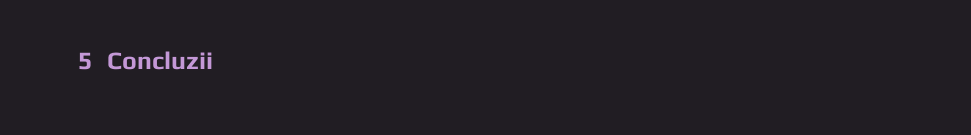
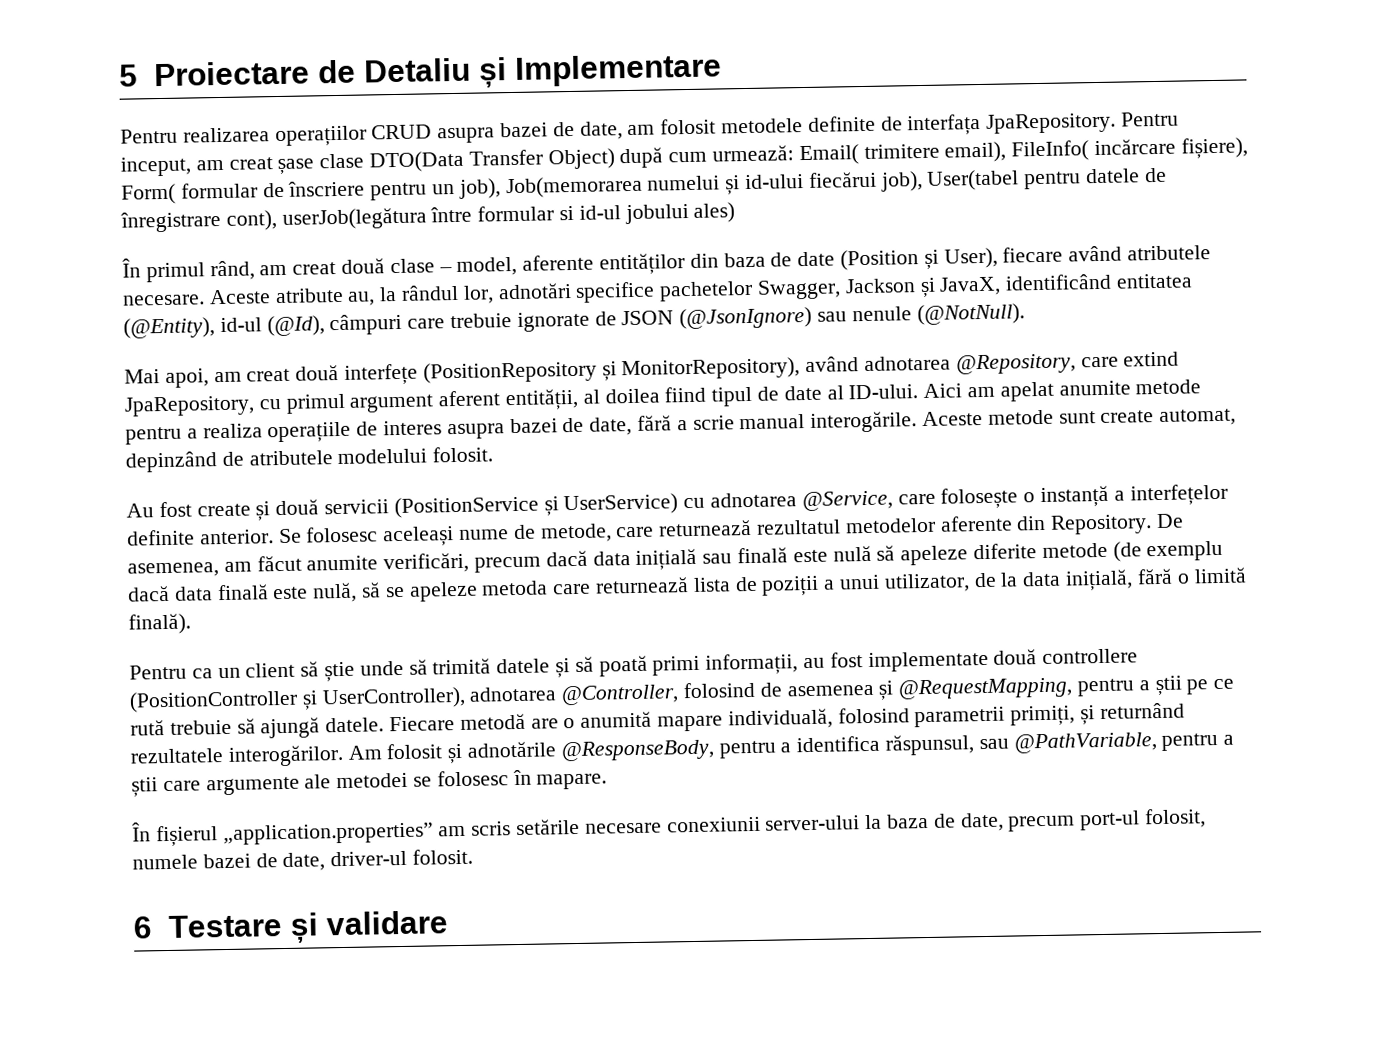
[106,51,213,70] Concluzii -> [153,53,722,88] [120,111,1180,147] [120,137,1248,177] [121,167,1167,205] [120,202,736,233] [122,245,1212,283] [123,273,1194,306] [123,303,1025,339] [124,351,1180,388] [124,379,1202,417] [125,408,1237,445] [125,446,494,473] [126,483,1228,521] [127,513,1185,547] [127,540,1224,578] [127,567,1247,603] [128,613,191,635] [129,648,1139,682] [129,675,1235,713] [130,702,1185,739] [130,732,1235,767] [131,769,608,797] [132,808,1207,847] [132,848,474,872] [133,910,448,943] Proiectare de Detaliu și Implementare // Pentru realizarea operațiilor CRUD asupra bazei de date, am folosit metodele definite de interfața JpaRepository. Pentru inceput, am creat șase clase DTO(Data Transfer Object) după cum urmează: Email( trimitere email), FileInfo( incărcare fișiere), Form( formular de înscriere pentru un job), Job(memorarea numelui și id-ului fiecărui job), User(tabel pentru datele de înregistrare cont), userJob(legătura între formular si id-ul jobului ales) // În primul rând, am creat două clase – model, aferente entităților din baza de date (Position și User), fiecare având atributele necesare. Aceste atribute au, la rândul lor, adnotări specifice pachetelor Swagger, Jackson și JavaX, identificând entitatea (@Entity), id-ul (@Id), câmpuri care trebuie ignorate de JSON (@JsonIgnore) sau nenule (@NotNull). // Mai apoi, am creat două interfețe (PositionRepository și MonitorRepository), având adnotarea @Repository, care extind JpaRepository, cu primul argument aferent entității, al doilea fiind tipul de date al ID-ului. Aici am apelat anumite metode pentru a realiza operațiile de interes asupra bazei de date, fără a scrie manual interogările. Aceste metode sunt create automat, depinzând de atributele modelului folosit. // Au fost create și două servicii (PositionService și UserService) cu adnotarea @Service, care folosește o instanță a interfețelor definite anterior. Se folosesc aceleași nume de metode, care returnează rezultatul metodelor aferente din Repository. De asemenea, am făcut anumite verificări, precum dacă data inițială sau finală este nulă să apeleze diferite metode (de exemplu dacă data finală este nulă, să se apeleze metoda care returnează lista de poziții a unui utilizator, de la data inițială, fără o limită finală). // Pentru ca un client să știe unde să trimită datele și să poată primi informații, au fost implementate două controllere (PositionController și UserController), adnotarea @Controller, folosind de asemenea și @RequestMapping, pentru a știi pe ce rută trebuie să ajungă datele. Fiecare metodă are o anumită mapare individuală, folosind parametrii primiți, și returnând rezultatele interogărilor. Am folosit și adnotările @ResponseBody, pentru a identifica răspunsul, sau @PathVariable, pentru a știi care argumente ale metodei se folosesc în mapare. // În fișierul „application.properties” am scris setările necesare conexiunii server-ului la baza de date, precum port-ul folosit, numele bazei de date, driver-ul folosit. // 6 Testare și validare

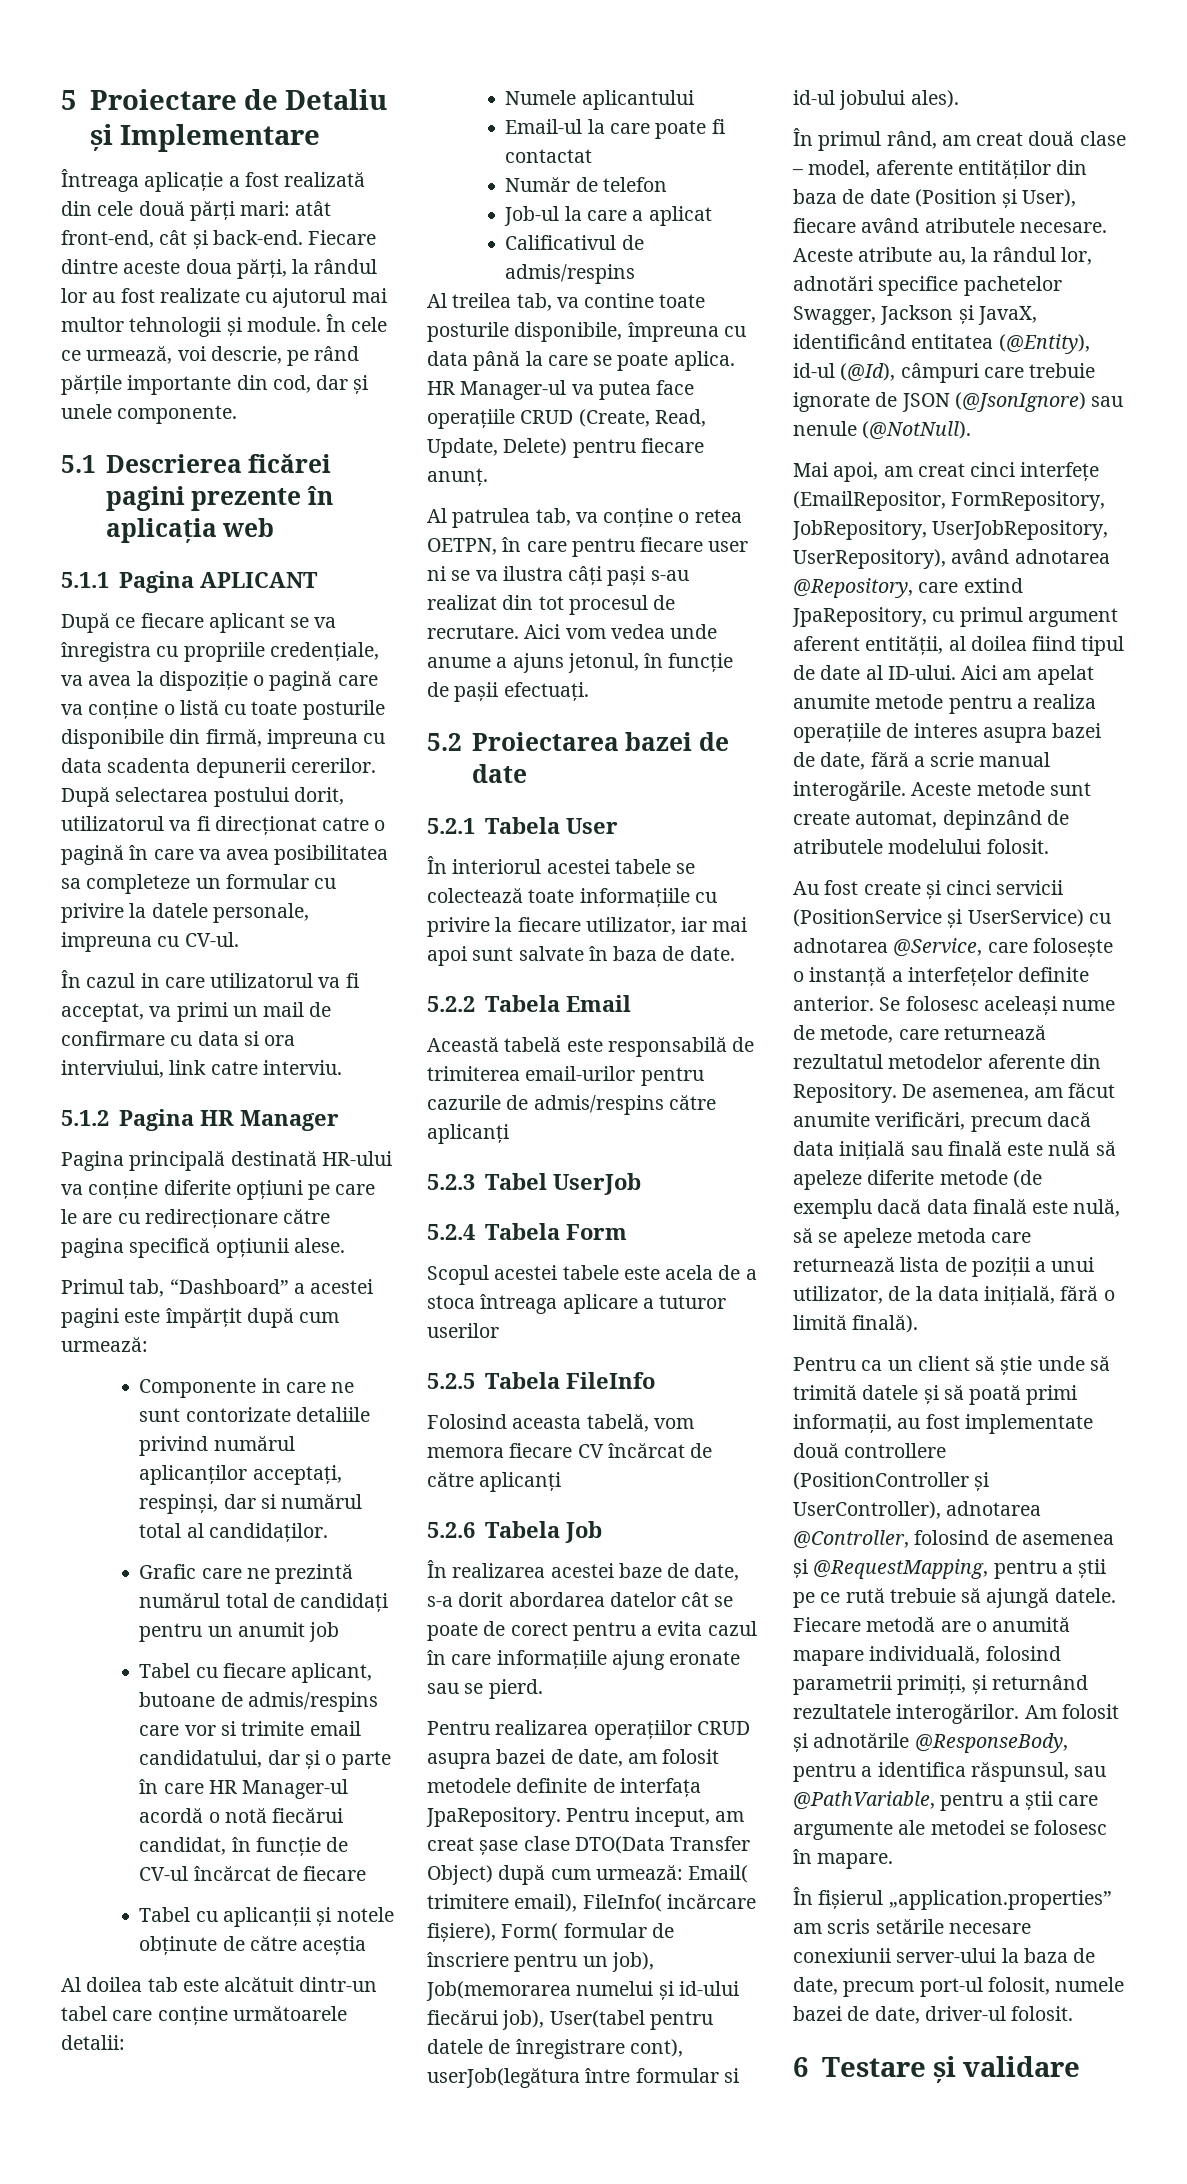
(722, 70) none -> [61,169,366,192] [61,201,332,221] [61,230,377,249] [61,259,378,279] [61,288,387,308] [61,314,388,337] [61,346,360,366] [61,375,369,395] [61,404,238,424] [61,454,332,473] [105,486,333,511] [105,518,275,543] [61,571,318,593] [61,613,337,633] [61,642,379,662] [61,671,378,691] [61,700,385,720] [61,729,386,749] [61,758,376,778] [61,787,344,807] [61,816,386,835] [61,845,389,865] [61,874,337,894] [61,903,309,923] [61,932,239,952] [61,970,359,988] [61,1002,332,1022] [61,1031,296,1046] [61,1060,342,1078] [61,1109,339,1131] [61,1151,392,1171] [61,1180,376,1200] [61,1209,331,1228] [61,1238,345,1258] [61,1279,374,1297] [61,1308,340,1328] [61,1337,148,1352] [139,1378,355,1398] [139,1407,371,1422] [139,1436,295,1456] [139,1465,342,1485] [139,1494,363,1514] [139,1523,329,1542] [139,1564,354,1584] [139,1593,389,1612] [139,1622,340,1642] [139,1663,373,1683] [139,1692,379,1712] [139,1721,361,1736] [139,1750,391,1770] [139,1779,349,1799] [139,1808,344,1823] [139,1837,349,1856] [139,1866,367,1881] [139,1907,394,1927] [139,1936,367,1955] [61,1977,378,1992] [61,2006,347,2025] [61,2035,125,2050] [505,90,694,110] [505,119,725,139] [505,149,593,163] [505,177,668,192] [504,206,712,226] [505,235,644,250] [505,264,636,284] [427,293,706,311] [427,322,746,342] [427,351,735,371] [427,380,695,400] [427,409,706,429] [427,438,704,458] [427,468,488,486] [427,508,742,528] [427,537,749,557] [427,566,689,586] [427,595,676,615] [427,624,718,639] [427,653,734,673] [427,682,589,702] [427,732,729,751] [471,764,527,783] [427,817,618,834] [427,856,696,874] [427,888,717,907] [427,917,748,937] [427,946,735,966] [427,995,631,1012] [427,1037,755,1057] [427,1066,704,1086] [427,1095,716,1115] [427,1124,509,1144] [427,1173,641,1195] [427,1223,627,1240] [427,1265,757,1285] [427,1294,727,1314] [427,1323,499,1338] [427,1372,655,1389] [427,1414,694,1432] [427,1443,713,1458] [427,1472,562,1492] [427,1521,602,1543] [427,1560,740,1581] [427,1592,734,1607] [427,1621,757,1641] [427,1650,741,1670] [427,1679,543,1699] // Întreaga aplicație a fost realizată din cele două părți mari: atât front-end, cât și back-end. Fiecare dintre aceste doua părți, la rândul lor au fost realizate cu ajutorul mai multor tehnologii și module. În cele ce urmează, voi descrie, pe rând părțile importante din cod, dar și unele componente. // 5.1 Descrierea ficărei pagini prezente în aplicația web // 5.1.1 Pagina APLICANT // După ce fiecare aplicant se va înregistra cu propriile credențiale, va avea la dispoziție o pagină care va conține o listă cu toate posturile disponibile din firmă, impreuna cu data scadenta depunerii cererilor. După selectarea postului dorit, utilizatorul va fi direcționat catre o pagină în care va avea posibilitatea sa completeze un formular cu privire la datele personale, impreuna cu CV-ul. // În cazul in care utilizatorul va fi acceptat, va primi un mail de confirmare cu data si ora interviului, link catre interviu. // 5.1.2 Pagina HR Manager // Pagina principală destinată HR-ului va conține diferite opțiuni pe care le are cu redirecționare către pagina specifică opțiunii alese. // Primul tab, “Dashboard” a acestei pagini este împărțit după cum urmează: // Componente in care ne sunt contorizate detaliile privind numărul aplicanților acceptați, respinși, dar si numărul total al candidaților. // Grafic care ne prezintă numărul total de candidați pentru un anumit job // Tabel cu fiecare aplicant, butoane de admis/respins care vor si trimite email candidatului, dar și o parte în care HR Manager-ul acordă o notă fiecărui candidat, în funcție de CV-ul încărcat de fiecare // Tabel cu aplicanții și notele obținute de către aceștia // Al doilea tab este alcătuit dintr-un tabel care conține următoarele detalii: // Numele aplicantului // Email-ul la care poate fi contactat // Număr de telefon // Job-ul la care a aplicat // Calificativul de admis/respins // Al treilea tab, va contine toate posturile disponibile, împreuna cu data până la care se poate aplica. HR Manager-ul va putea face operațiile CRUD (Create, Read, Update, Delete) pentru fiecare anunț. // Al patrulea tab, va conține o retea OETPN, în care pentru fiecare user ni se va ilustra câți pași s-au realizat din tot procesul de recrutare. Aici vom vedea unde anume a ajuns jetonul, în funcție de pașii efectuați. // 5.2 Proiectarea bazei de date // 5.2.1 Tabela User // În interiorul acestei tabele se colectează toate informațiile cu privire la fiecare utilizator, iar mai apoi sunt salvate în baza de date. // 5.2.2 Tabela Email // Această tabelă este responsabilă de trimiterea email-urilor pentru cazurile de admis/respins către aplicanți // 5.2.3 Tabel UserJob // 5.2.4 Tabela Form // Scopul acestei tabele este acela de a stoca întreaga aplicare a tuturor userilor // 5.2.5 Tabela FileInfo // Folosind aceasta tabelă, vom memora fiecare CV încărcat de către aplicanți // 5.2.6 Tabela Job // În realizarea acestei baze de date, s-a dorit abordarea datelor cât se poate de corect pentru a evita cazul în care informațiile ajung eronate sau se pierd.
[693,202,736,223] ales) -> [910,90,959,108] ales).
[295,357,801,385] două interfețe (PositionRepository și MonitorRepository), -> [970,462,1100,481] [793,491,1106,511] [792,520,1109,540] [793,549,946,569] cinci interfețe (EmailRepositor, FormRepository, JobRepository, UserJobRepository, UserRepository),
[275,499,320,516] două -> [946,880,992,895] cinci

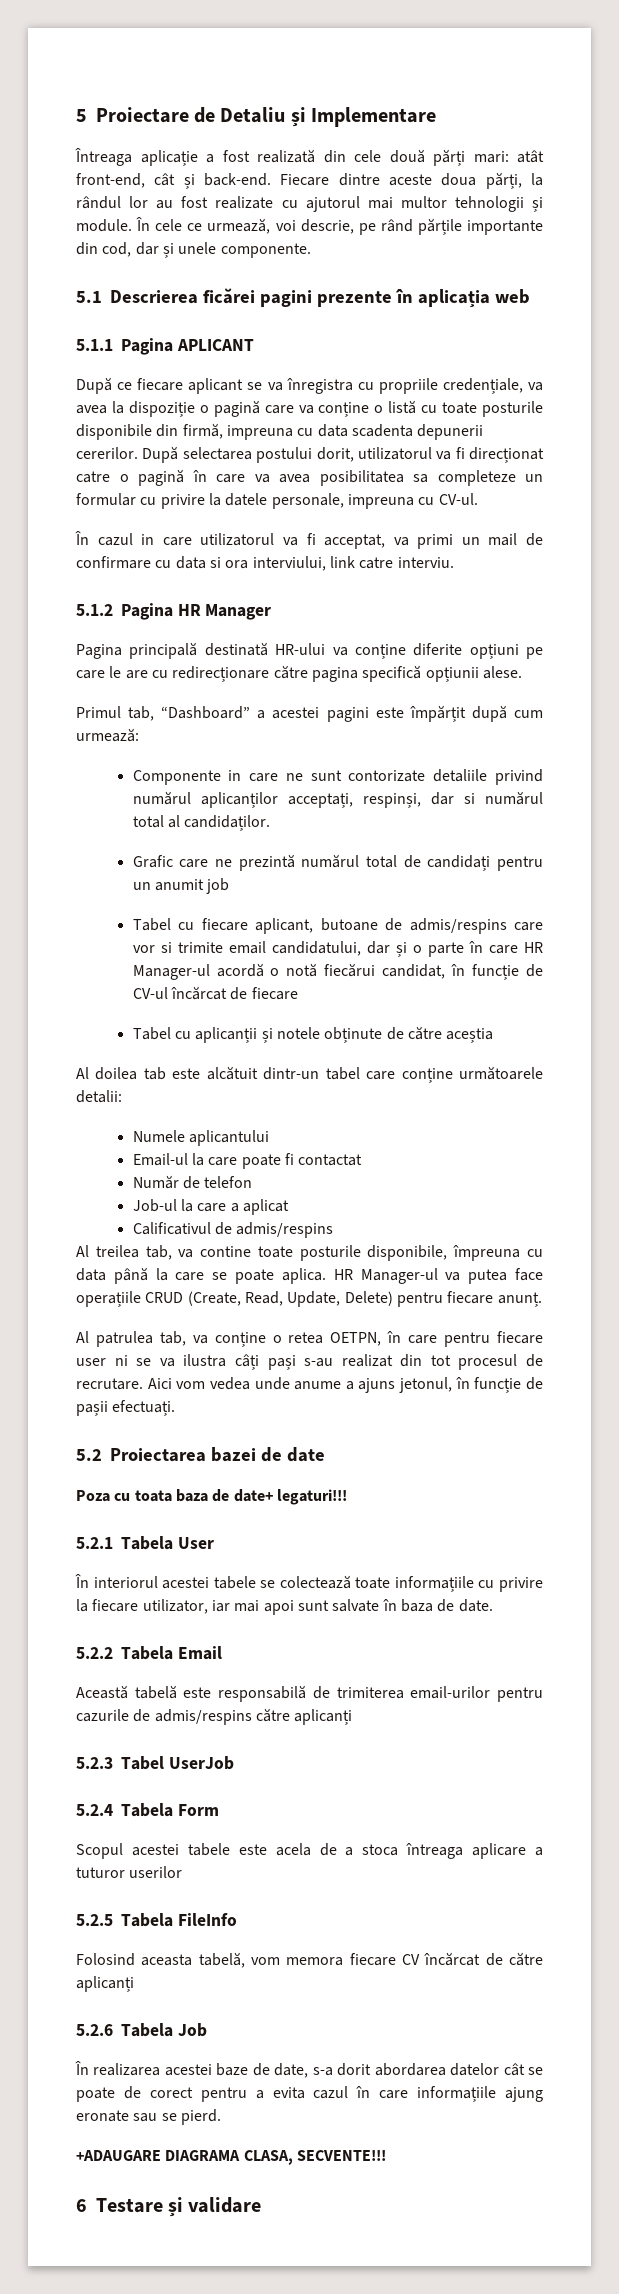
(527, 773) none -> [76,1489,347,1505] // Poza cu toata baza de date+ legaturi!!!
[427,1720,750,1740] [427,1749,720,1769] [427,1778,701,1797] [426,1807,744,1827] [427,1836,751,1855] [427,1865,749,1885] [427,1894,756,1912] [427,1923,674,1942] [427,1952,654,1972] [426,1981,739,2001] [427,2010,713,2030] [427,2039,683,2059] [427,2068,739,2088] [793,90,959,110] [793,128,1126,151] [792,160,1088,179] [793,189,1077,208] [793,218,1107,233] [793,247,1093,265] [793,276,1062,296] [793,305,1037,325] [793,334,1090,354] [793,363,1096,383] [793,392,1124,412] [793,421,972,440] [793,462,1100,482] [793,491,1106,511] [792,520,1109,540] [793,549,1110,569] [793,578,1023,598] [792,607,1118,627] [793,636,1125,656] [793,665,1094,685] [793,694,1097,714] [793,723,1102,743] [793,752,1051,770] [793,781,1091,801] [793,810,1069,830] [793,839,1049,854] [793,880,1064,899] [793,909,1111,928] [793,938,1113,957] [793,967,1090,986] [793,996,1116,1015] [793,1025,1046,1043] [793,1054,1101,1069] [793,1083,1116,1103] [793,1112,1091,1132] [793,1141,1116,1160] [793,1170,1042,1190] [793,1199,1121,1219] [793,1228,1032,1248] [793,1257,1095,1277] [793,1286,1115,1305] [793,1315,919,1333] [793,1356,1110,1375] [793,1385,1078,1405] [793,1414,1093,1434] [793,1443,947,1458] [793,1472,990,1491] [793,1501,1042,1519] [793,1530,1114,1549] [793,1559,1107,1579] [793,1588,1116,1608] [793,1617,1071,1632] [793,1646,1061,1666] [793,1675,1088,1695] [793,1704,1119,1724] [793,1733,1068,1753] [793,1762,1107,1782] [793,1791,1099,1811] [793,1820,1108,1840] [793,1849,894,1869] [793,1887,1112,1910] [793,1919,1031,1934] [793,1948,1096,1963] [793,1977,1125,1997] [793,2006,1074,2024] Pentru realizarea operațiilor CRUD asupra bazei de date, am folosit metodele definite de interfața JpaRepository. Pentru inceput, am creat șase clase DTO(Data Transfer Object) după cum urmează: Email( trimitere email), FileInfo( incărcare fișiere), Form( formular de înscriere pentru un job), Job(memorarea numelui și id-ului fiecărui job), User(tabel pentru datele de înregistrare cont), userJob(legătura între formular si id-ul jobului ales). // În primul rând, am creat două clase – model, aferente entităților din baza de date (Position și User), fiecare având atributele necesare. Aceste atribute au, la rândul lor, adnotări specifice pachetelor Swagger, Jackson și JavaX, identificând entitatea (@Entity), id-ul (@Id), câmpuri care trebuie ignorate de JSON (@JsonIgnore) sau nenule (@NotNull). // Mai apoi, am creat cinci interfețe (EmailRepositor, FormRepository, JobRepository, UserJobRepository, UserRepository), având adnotarea @Repository, care extind JpaRepository, cu primul argument aferent entității, al doilea fiind tipul de date al ID-ului. Aici am apelat anumite metode pentru a realiza operațiile de interes asupra bazei de date, fără a scrie manual interogările. Aceste metode sunt create automat, depinzând de atributele modelului folosit. // Au fost create și cinci servicii (PositionService și UserService) cu adnotarea @Service, care folosește o instanță a interfețelor definite anterior. Se folosesc aceleași nume de metode, care returnează rezultatul metodelor aferente din Repository. De asemenea, am făcut anumite verificări, precum dacă data inițială sau finală este nulă să apeleze diferite metode (de exemplu dacă data finală este nulă, să se apeleze metoda care returnează lista de poziții a unui utilizator, de la data inițială, fără o limită finală). // Pentru ca un client să știe unde să trimită datele și să poată primi informații, au fost implementate două controllere (PositionController și UserController), adnotarea @Controller, folosind de asemenea și @RequestMapping, pentru a știi pe ce rută trebuie să ajungă datele. Fiecare metodă are o anumită mapare individuală, folosind parametrii primiți, și returnând rezultatele interogărilor. Am folosit și adnotările @ResponseBody, pentru a identifica răspunsul, sau @PathVariable, pentru a știi care argumente ale metodei se folosesc în mapare. // În fișierul „application.properties” am scris setările necesare conexiunii server-ului la baza de date, precum port-ul folosit, numele bazei de date, driver-ul folosit. -> [76,2150,386,2165] +ADAUGARE DIAGRAMA CLASA, SECVENTE!!!

